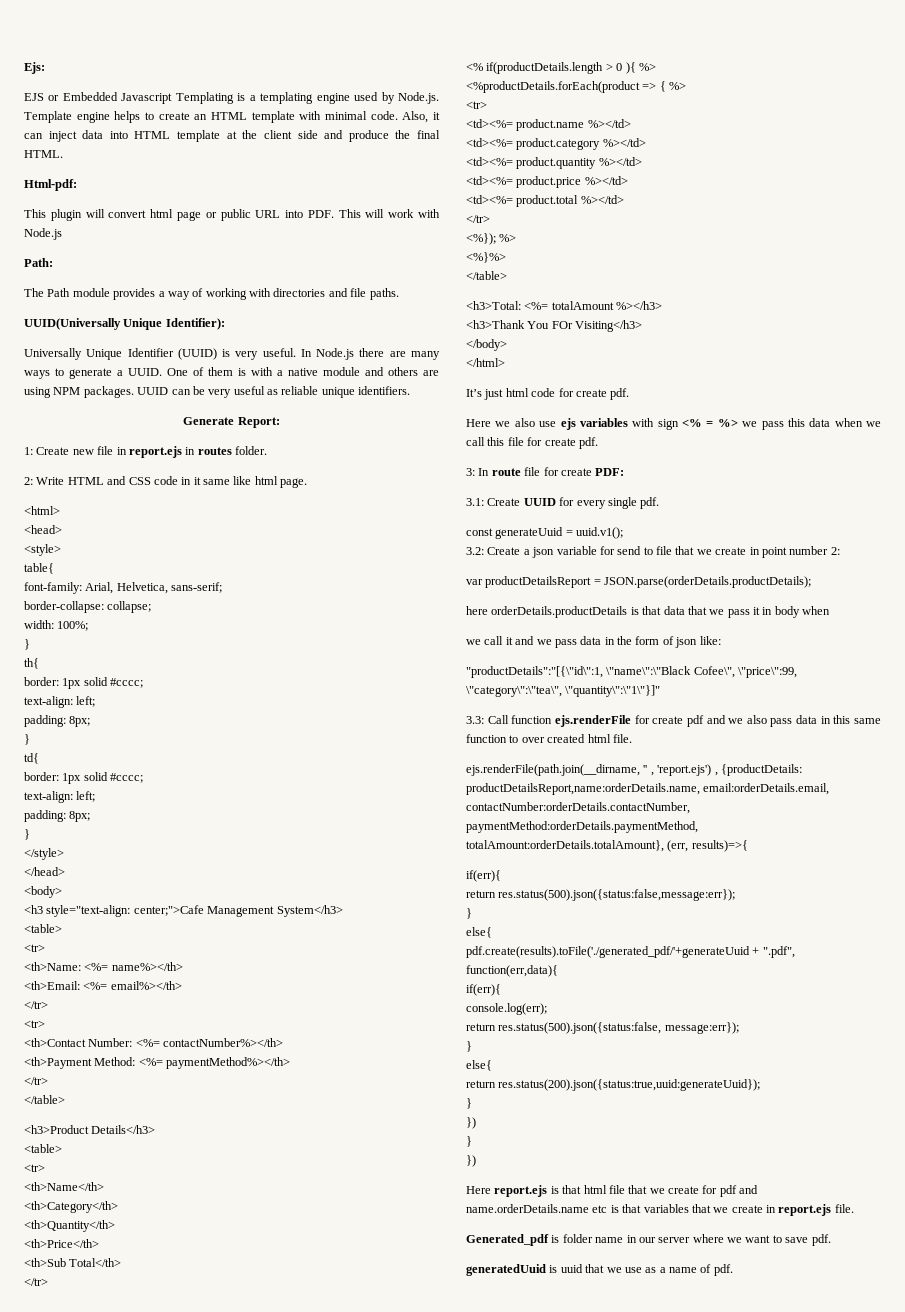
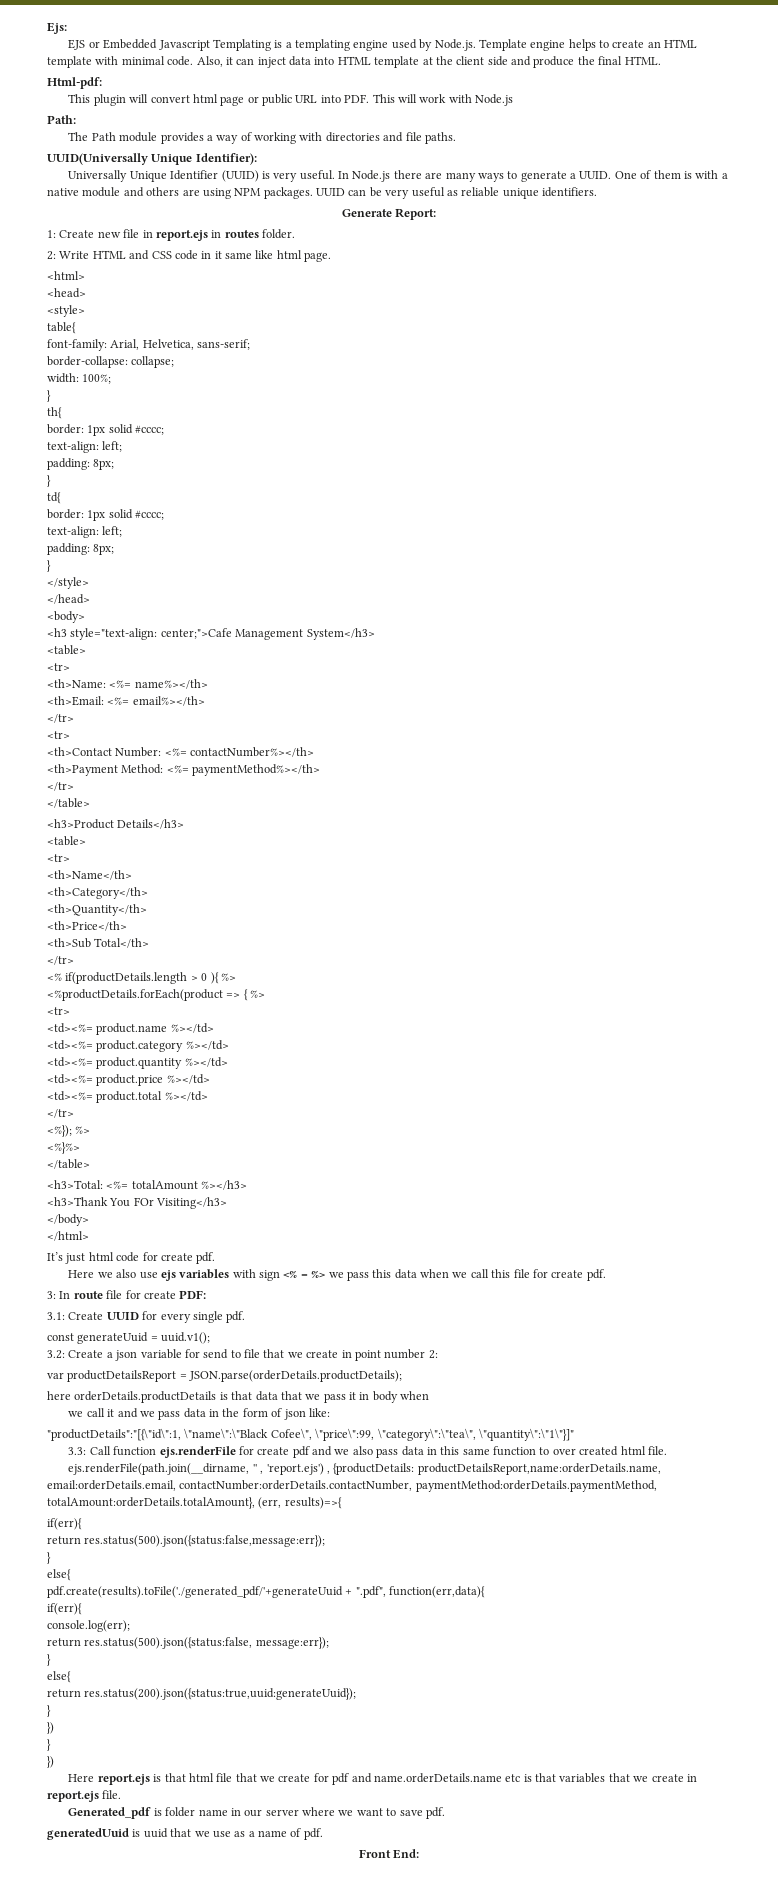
(733, 1270) none -> [358,1849,420,1859] // Front End:

